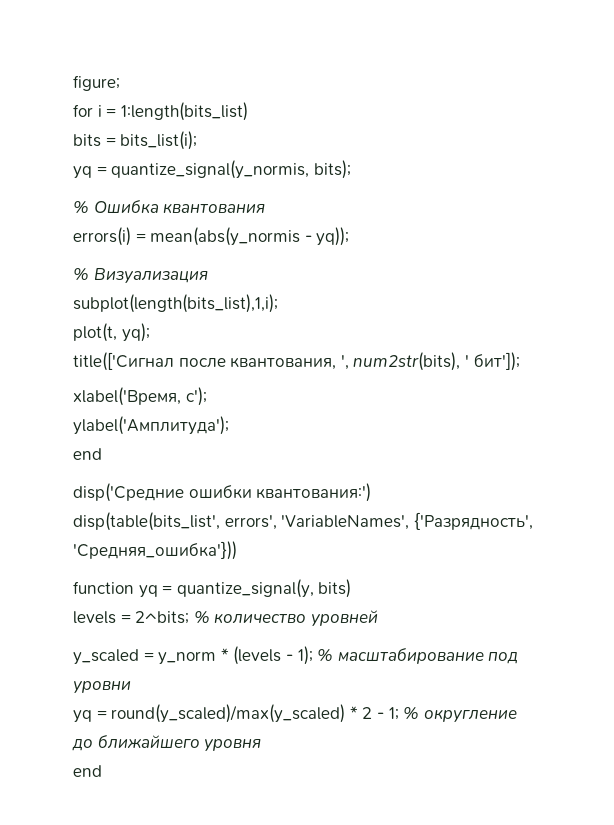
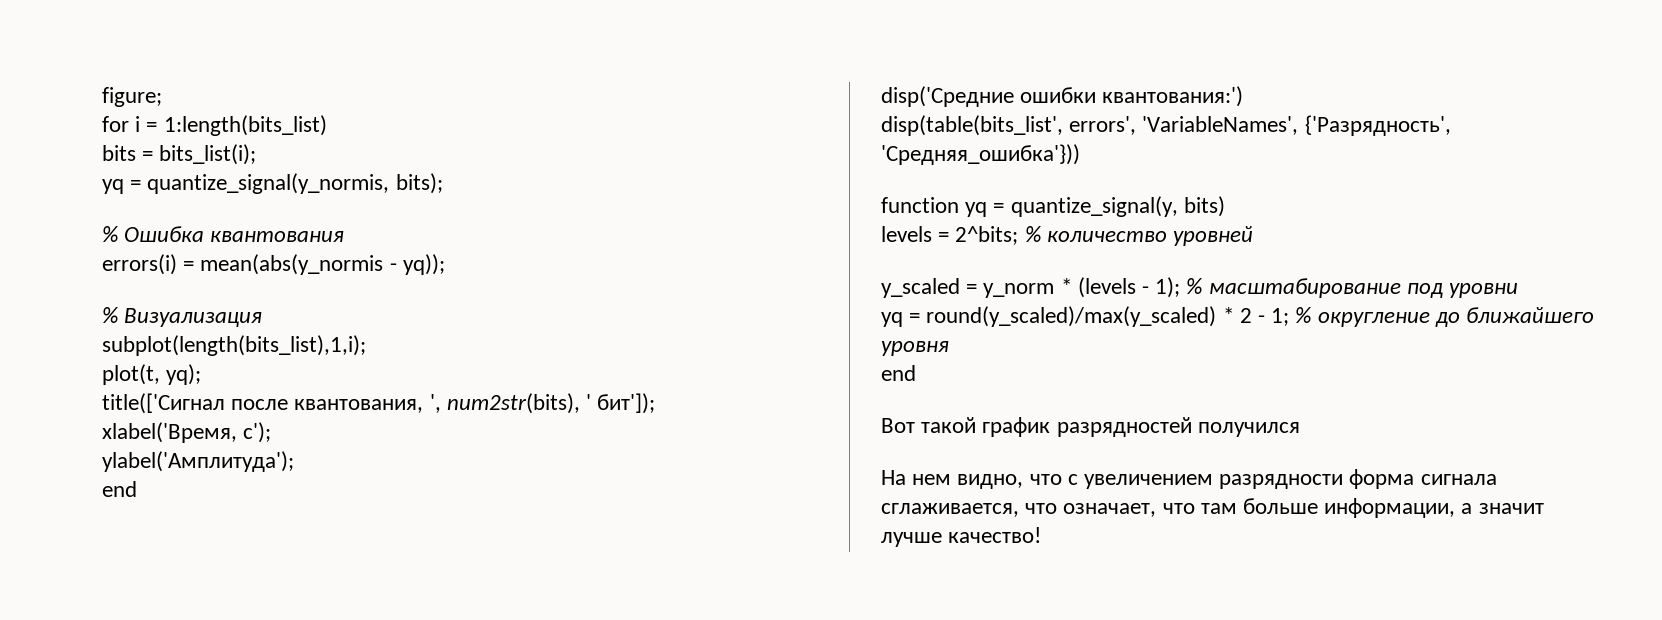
(102, 771) none -> [881,417,1300,437] [881,469,1497,489] [881,498,1544,518] [881,527,1042,547] // Вот такой график разрядностей получился // На нем видно, что с увеличением разрядности форма сигнала сглаживается, что означает, что там больше информации, а значит лучше качество!

